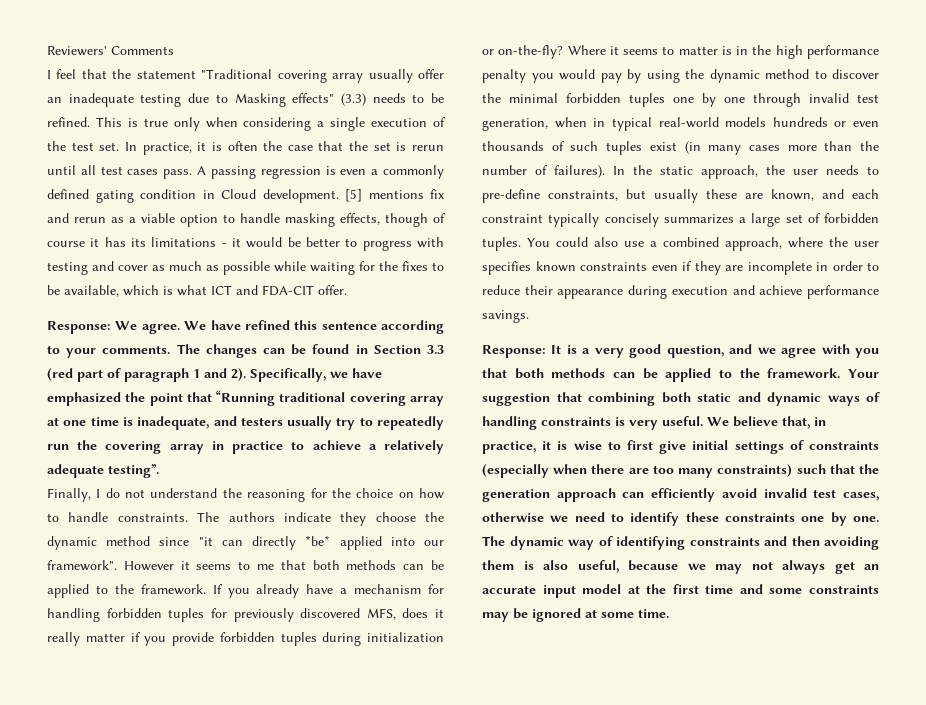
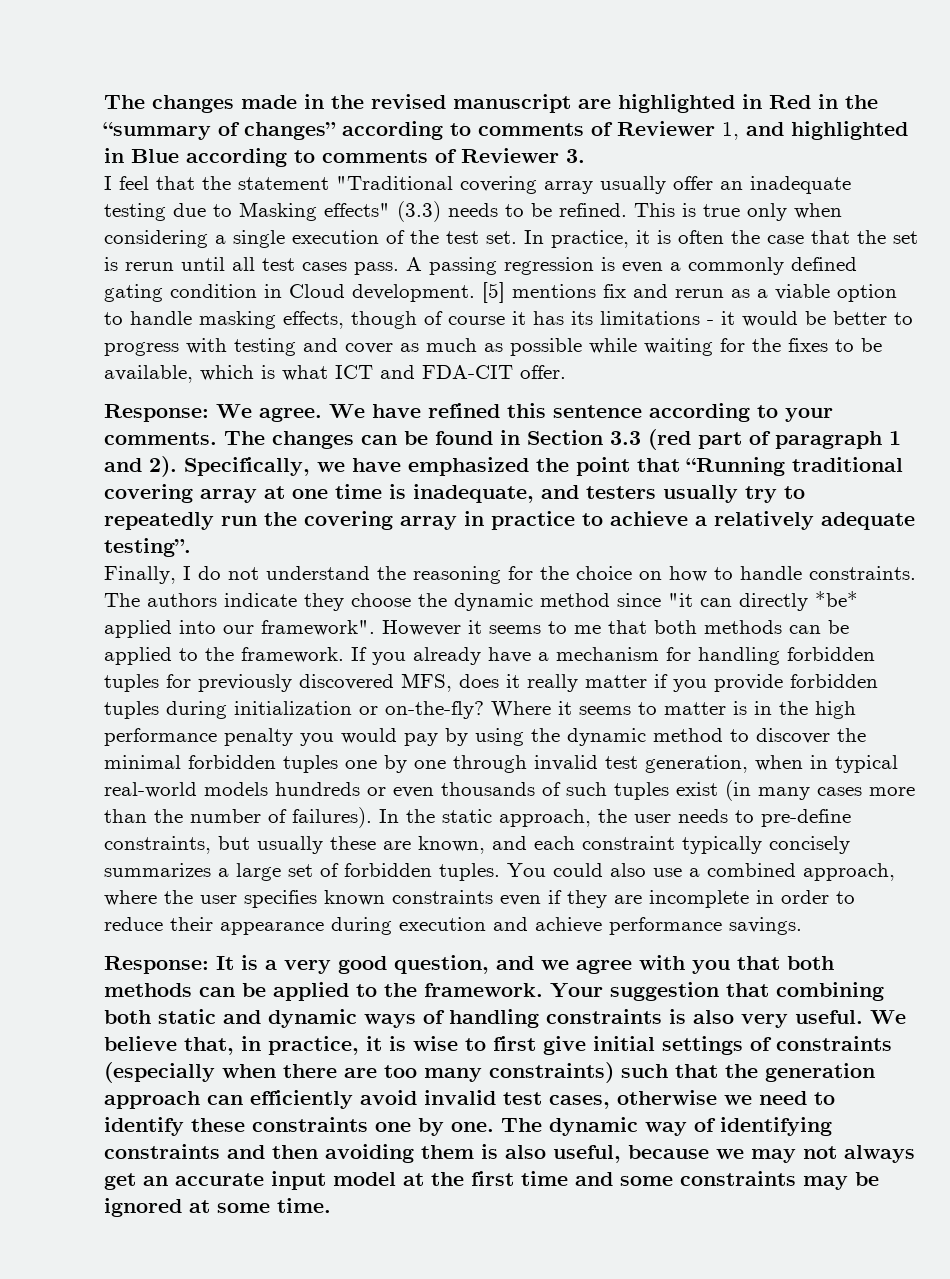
[47,46,174,56] Reviewers' Comments -> [104,94,878,113] [103,121,908,140] [104,148,585,167] The changes made in the revised manuscript are highlighted in Red in the “summary of changes” according to comments of Reviewer 1, and highlighted in Blue according to comments of Reviewer 3.
(625, 421) none -> [693,1010,734,1024] also

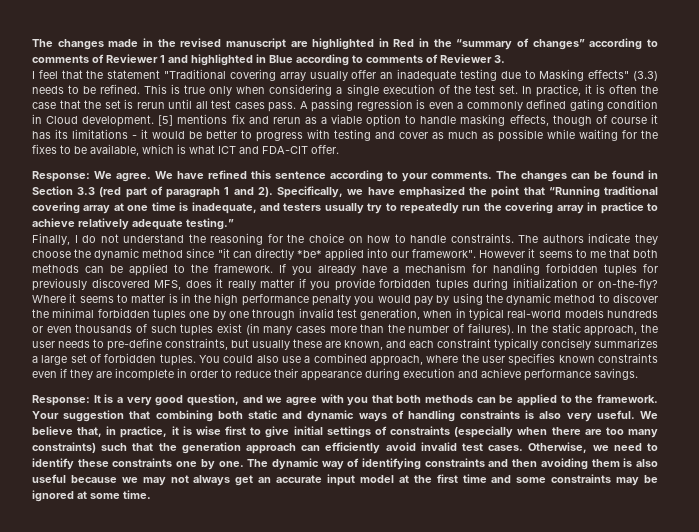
[722,122,739,140] 1, -> [160,55,165,63] 1
[695,516,707,526] a -> (75, 222) none
[104,538,191,557] testing”. -> [186,218,234,230] testing.”
[465,1036,536,1051] to first -> [225,426,262,435] first to
[549,1090,717,1109] cases, otherwise -> [488,442,588,453] cases. Otherwise,
[553,1145,621,1163] useful, -> [32,474,66,483] useful

